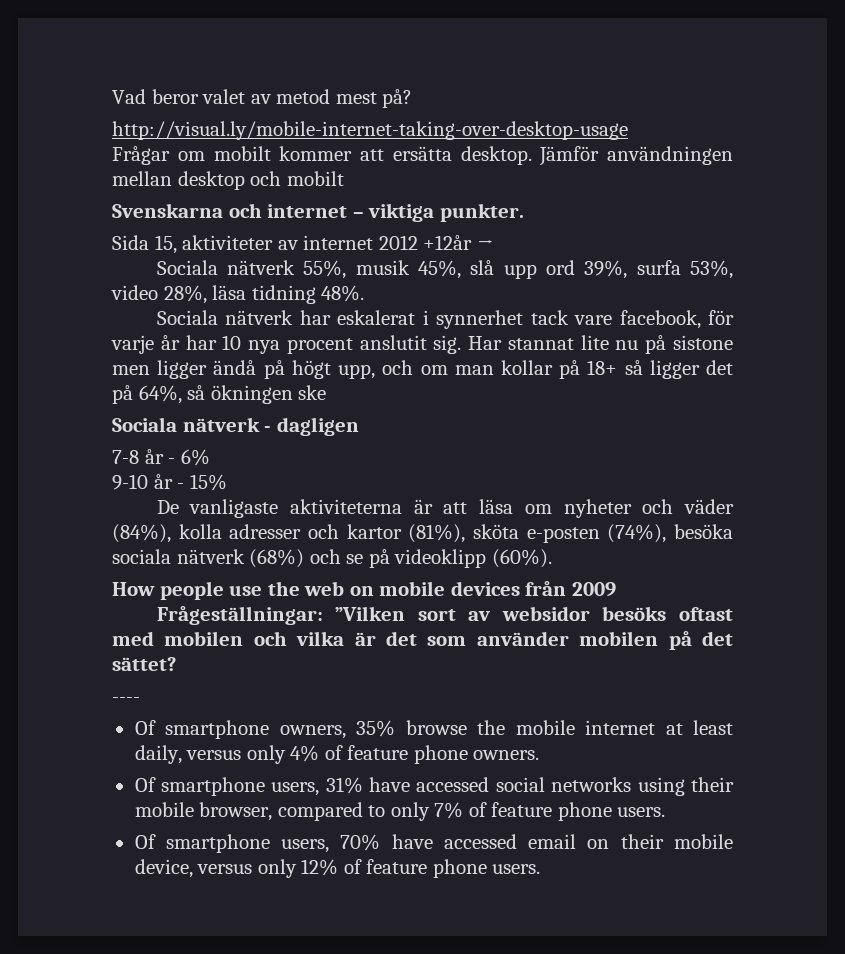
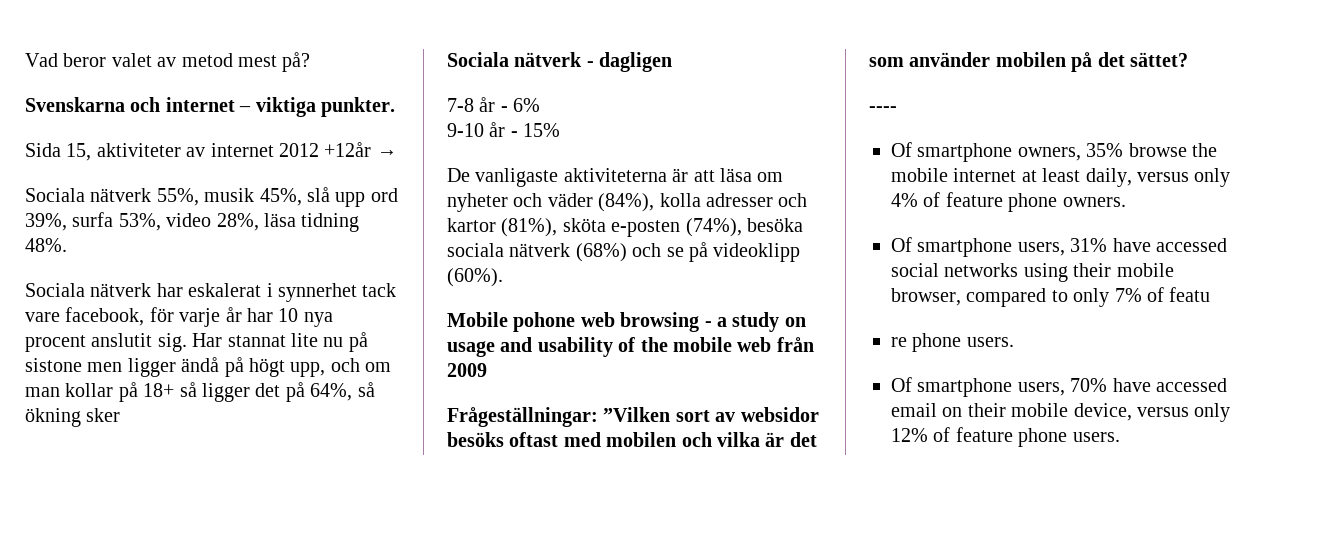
[112,121,628,140] [112,146,733,166] [112,171,344,190] // http://visual.ly/mobile-internet-taking-over-desktop-usage // Frågar om mobilt kommer att ersätta desktop. Jämför användningen mellan desktop och mobilt -> (311, 62) none
[210,385,327,404] ökningen ske -> [25,408,121,427] ökning sker
[112,581,520,600] How people use the web on mobile devices -> [447,312,806,332] [447,337,772,357] Mobile pohone web browsing - a study on usage and usability of the mobile web
[491,802,553,817] feature -> [1169,287,1211,302] [891,337,907,347] featu // re

